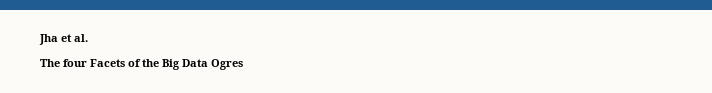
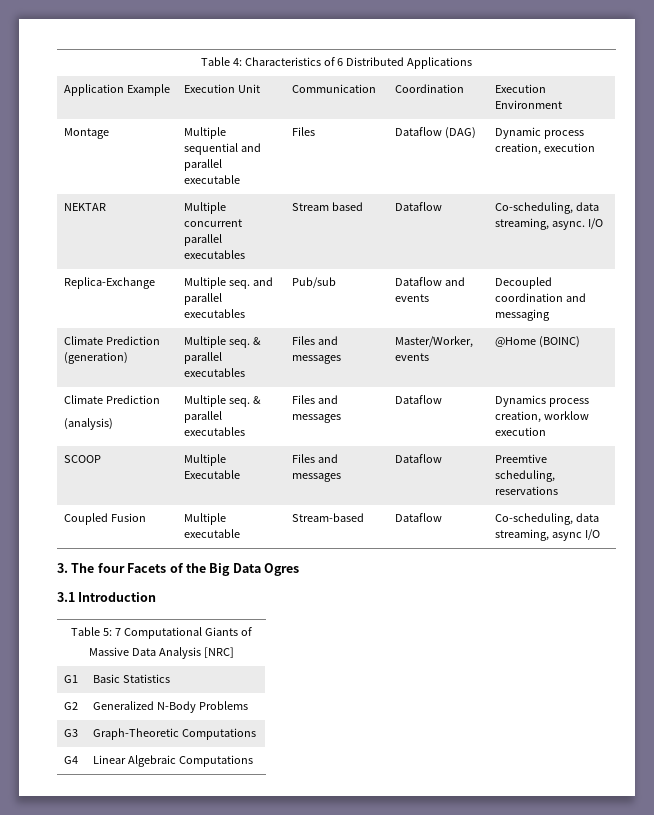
[39,34,88,45] Jha et al. // -> [200,57,473,69] [64,84,171,96] [184,84,261,93] [292,84,377,93] [395,84,465,93] [495,84,547,93] [495,100,563,109] [64,128,110,139] [184,127,227,139] [184,143,262,155] [184,159,223,171] [184,175,241,184] [292,127,316,136] [395,127,477,139] [495,127,585,139] [495,143,596,155] [64,203,107,211] [184,202,227,214] [184,219,243,227] [184,234,223,246] [184,250,246,259] [292,202,364,211] [395,202,443,211] [495,202,600,214] [495,218,604,230] [64,277,156,289] [184,277,274,289] [184,293,223,305] [184,309,246,318] [292,277,337,288] [395,277,466,286] [395,294,430,302] [495,277,553,289] [495,293,587,302] [495,309,551,321] [64,336,161,345] [64,352,129,364] [184,336,262,348] [184,352,223,364] [184,368,246,377] [292,336,339,345] [292,355,342,364] [395,336,474,348] [395,353,430,361] [495,336,581,348] [64,395,161,404] [64,418,114,430] [184,395,262,407] [184,411,223,423] [184,427,246,436] [292,395,339,404] [292,414,342,423] [395,395,443,404] [495,395,590,407] [495,411,590,423] [495,427,547,436] [64,455,102,463] [184,454,227,466] [184,470,241,479] [292,454,339,463] [292,473,342,482] [395,454,443,463] [495,454,548,463] [495,470,556,482] [495,486,559,495] [64,513,147,525] [184,513,227,525] [184,529,241,538] [292,513,365,522] [395,513,443,522] [495,513,600,525] [495,529,601,541] [57,563,68,573] Table 4: Characteristics of 6 Distributed Applications // Application Example | Execution Unit | Communication | Coordination | Execution Environment // Montage | Multiple sequential and parallel executable | Files | Dataflow (DAG) | Dynamic process creation, execution // NEKTAR | Multiple concurrent parallel executables | Stream based | Dataflow | Co-scheduling, data streaming, async. I/O // Replica-Exchange | Multiple seq. and parallel executables | Pub/sub | Dataflow and events | Decoupled coordination and messaging // Climate Prediction (generation) | Multiple seq. & parallel executables | Files and messages | Master/Worker, events | @Home (BOINC) // Climate Prediction // (analysis) | Multiple seq. & parallel executables | Files and messages | Dataflow | Dynamics process creation, worklow execution // SCOOP | Multiple Executable | Files and messages | Dataflow | Preemtive scheduling, reservations // Coupled Fusion | Multiple executable | Stream-based | Dataflow | Co-scheduling, data streaming, async I/O // 3.
(243, 64) none -> [57,592,157,602] [71,627,252,639] [89,647,234,659] [64,675,79,683] [93,674,171,683] [64,702,79,710] [93,701,249,713] [64,729,79,737] [93,728,257,740] [64,756,79,764] [93,755,254,767] // 3.1 Introduction // Table 5: 7 Computational Giants of // Massive Data Analysis [NRC] // G1 | Basic Statistics // G2 | Generalized N-Body Problems // G3 | Graph-Theoretic Computations // G4 | Linear Algebraic Computations

